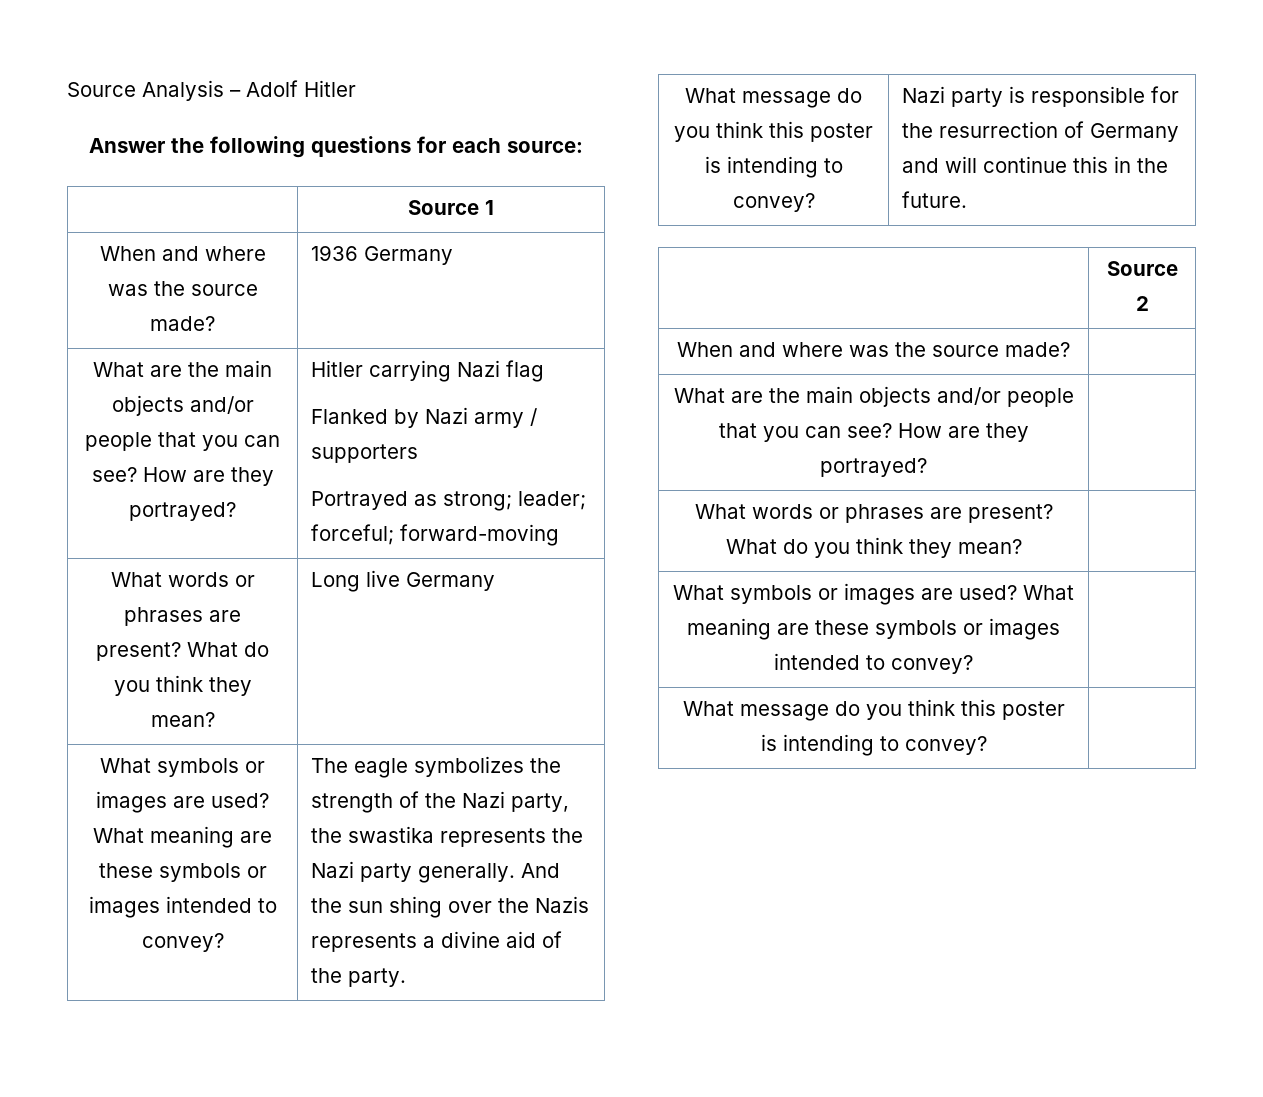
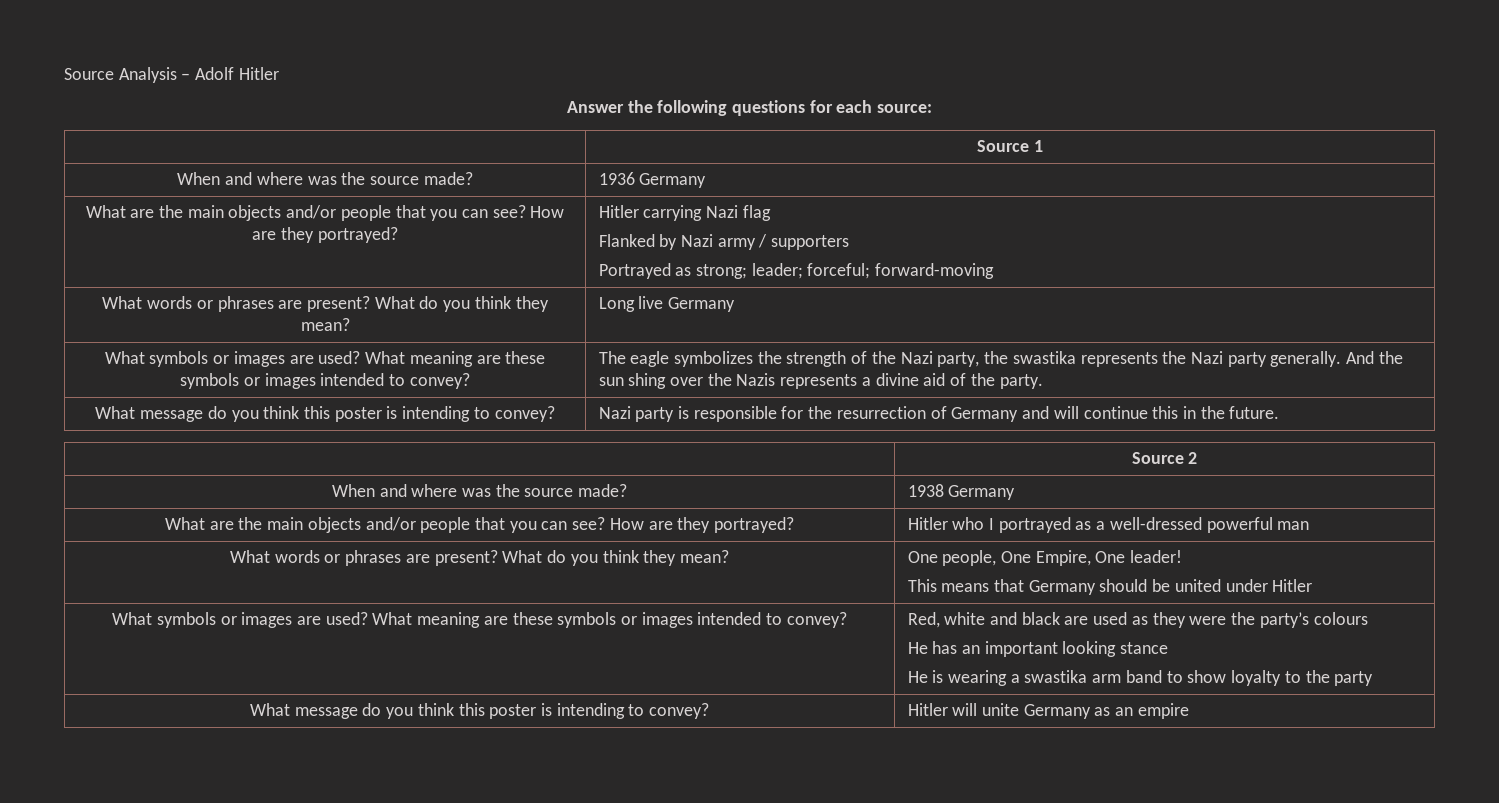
(1070, 349) none -> [907,484,1016,500] 1938 Germany
(927, 467) none -> [907,517,1310,533] Hitler who I portrayed as a well-dressed powerful man
(1022, 546) none -> [907,550,1183,566] [907,579,1313,595] One people, One Empire, One leader! // This means that Germany should be united under Hitler
(973, 664) none -> [907,612,1368,628] [907,641,1169,657] [907,670,1374,686] Red, white and black are used as they were the party’s colours // He has an important looking stance // He is wearing a swastika arm band to show loyalty to the party
(987, 745) none -> [907,703,1189,719] Hitler will unite Germany as an empire

